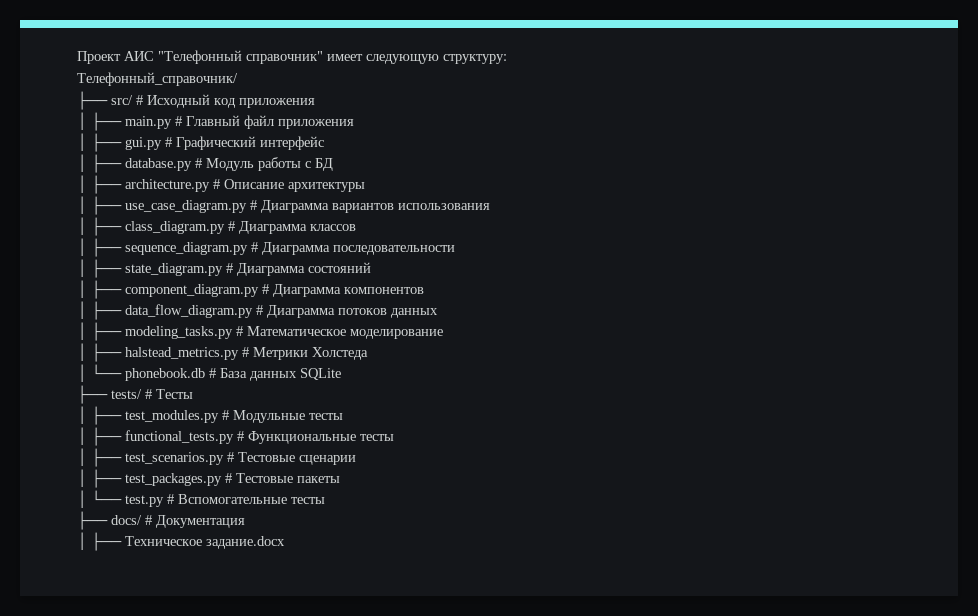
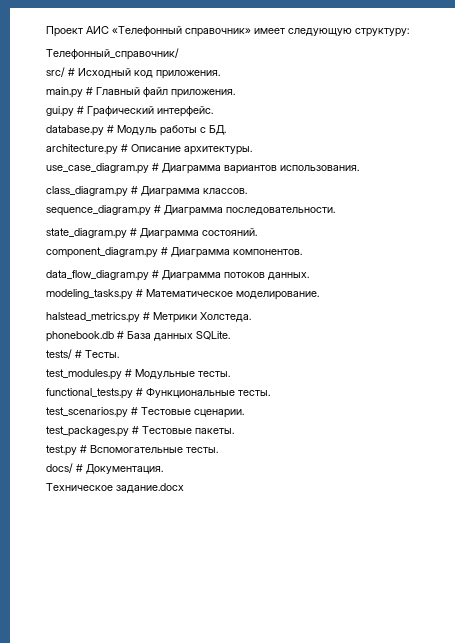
[158,50,323,64] "Телефонный справочник" -> [112,26,251,37] «Телефонный справочник»
[77,91,108,110] ├── -> (179, 54) none
[239,98,315,108] [77,112,122,131] приложения // │ ├── -> [156,70,220,79] приложения. //
[278,119,354,129] [77,133,324,152] [77,154,122,173] приложения // │ ├── gui.py # Графический интерфейс // │ ├── -> [171,89,235,98] [46,106,213,117] приложения. // gui.py # Графический интерфейс. //
[315,158,333,171] [77,175,365,194] [77,196,490,215] [77,217,356,236] [77,238,455,257] [77,259,371,278] [77,280,424,299] [77,301,438,320] [77,322,443,341] [77,343,368,362] [77,364,341,382] [77,385,193,404] [77,406,343,425] [77,427,394,446] [77,448,356,467] [77,469,340,488] [77,490,325,508] [77,511,245,530] [77,532,122,551] БД // │ ├── architecture.py # Описание архитектуры // │ ├── use_case_diagram.py # Диаграмма вариантов использования // │ ├── class_diagram.py # Диаграмма классов // │ ├── sequence_diagram.py # Диаграмма последовательности // │ ├── state_diagram.py # Диаграмма состояний // │ ├── component_diagram.py # Диаграмма компонентов // │ ├── data_flow_diagram.py # Диаграмма потоков данных // │ ├── modeling_tasks.py # Математическое моделирование // │ ├── halstead_metrics.py # Метрики Холстеда // │ └── phonebook.db # База данных SQLite // ├── tests/ # Тесты // │ ├── test_modules.py # Модульные тесты // │ ├── functional_tests.py # Функциональные тесты // │ ├── test_scenarios.py # Тестовые сценарии // │ ├── test_packages.py # Тестовые пакеты // │ └── test.py # Вспомогательные тесты // ├── docs/ # Документация // │ ├── -> [209,125,226,135] [46,144,252,155] [46,163,359,174] [46,186,247,197] [46,205,335,216] [46,228,257,239] [46,247,302,258] [46,270,309,281] [46,289,319,300] [46,312,251,323] [46,331,230,342] [46,349,119,359] [46,369,230,380] [46,388,270,399] [46,407,244,418] [46,426,234,437] [46,445,218,456] [46,463,163,474] БД. // architecture.py # Описание архитектуры. // use_case_diagram.py # Диаграмма вариантов использования. // class_diagram.py # Диаграмма классов. // sequence_diagram.py # Диаграмма последовательности. // state_diagram.py # Диаграмма состояний. // component_diagram.py # Диаграмма компонентов. // data_flow_diagram.py # Диаграмма потоков данных. // modeling_tasks.py # Математическое моделирование. // halstead_metrics.py # Метрики Холстеда. // phonebook.db # База данных SQLite. // tests/ # Тесты. // test_modules.py # Модульные тесты. // functional_tests.py # Функциональные тесты. // test_scenarios.py # Тестовые сценарии. // test_packages.py # Тестовые пакеты. // test.py # Вспомогательные тесты. // docs/ # Документация. //

